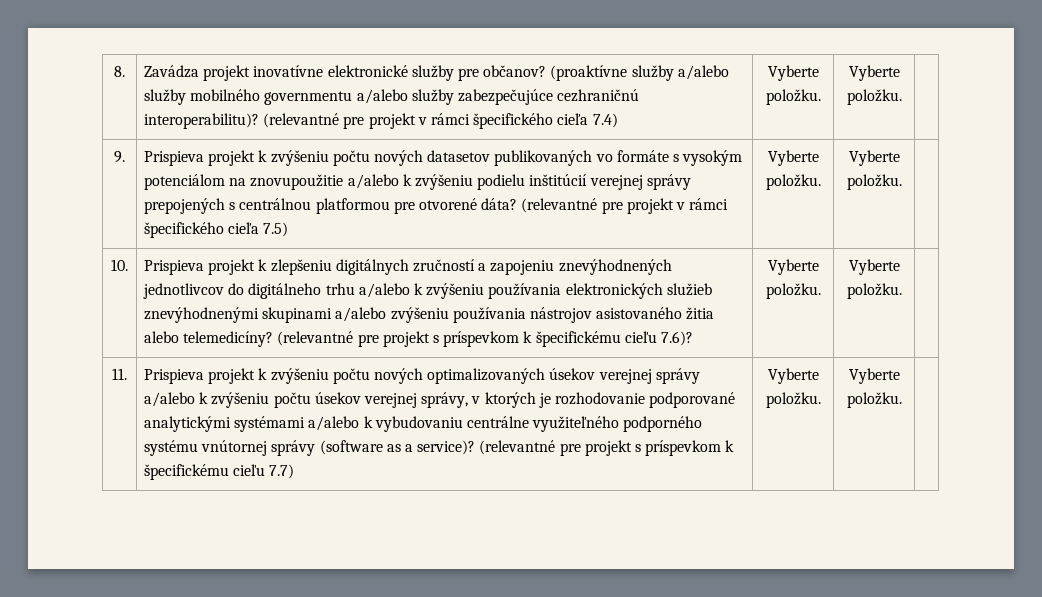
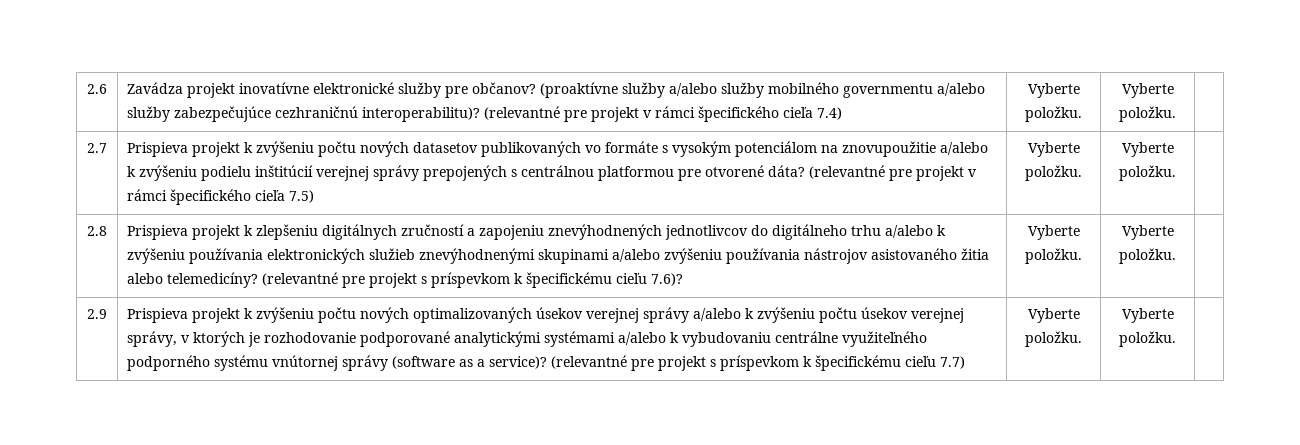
[114,66,125,77] 8. -> [87,84,107,94] 2.6
[114,151,125,163] 9. -> [87,143,107,153] 2.7
[111,259,128,271] 10. -> [87,226,107,236] 2.8
[112,368,127,380] 11. -> [87,309,107,319] 2.9

